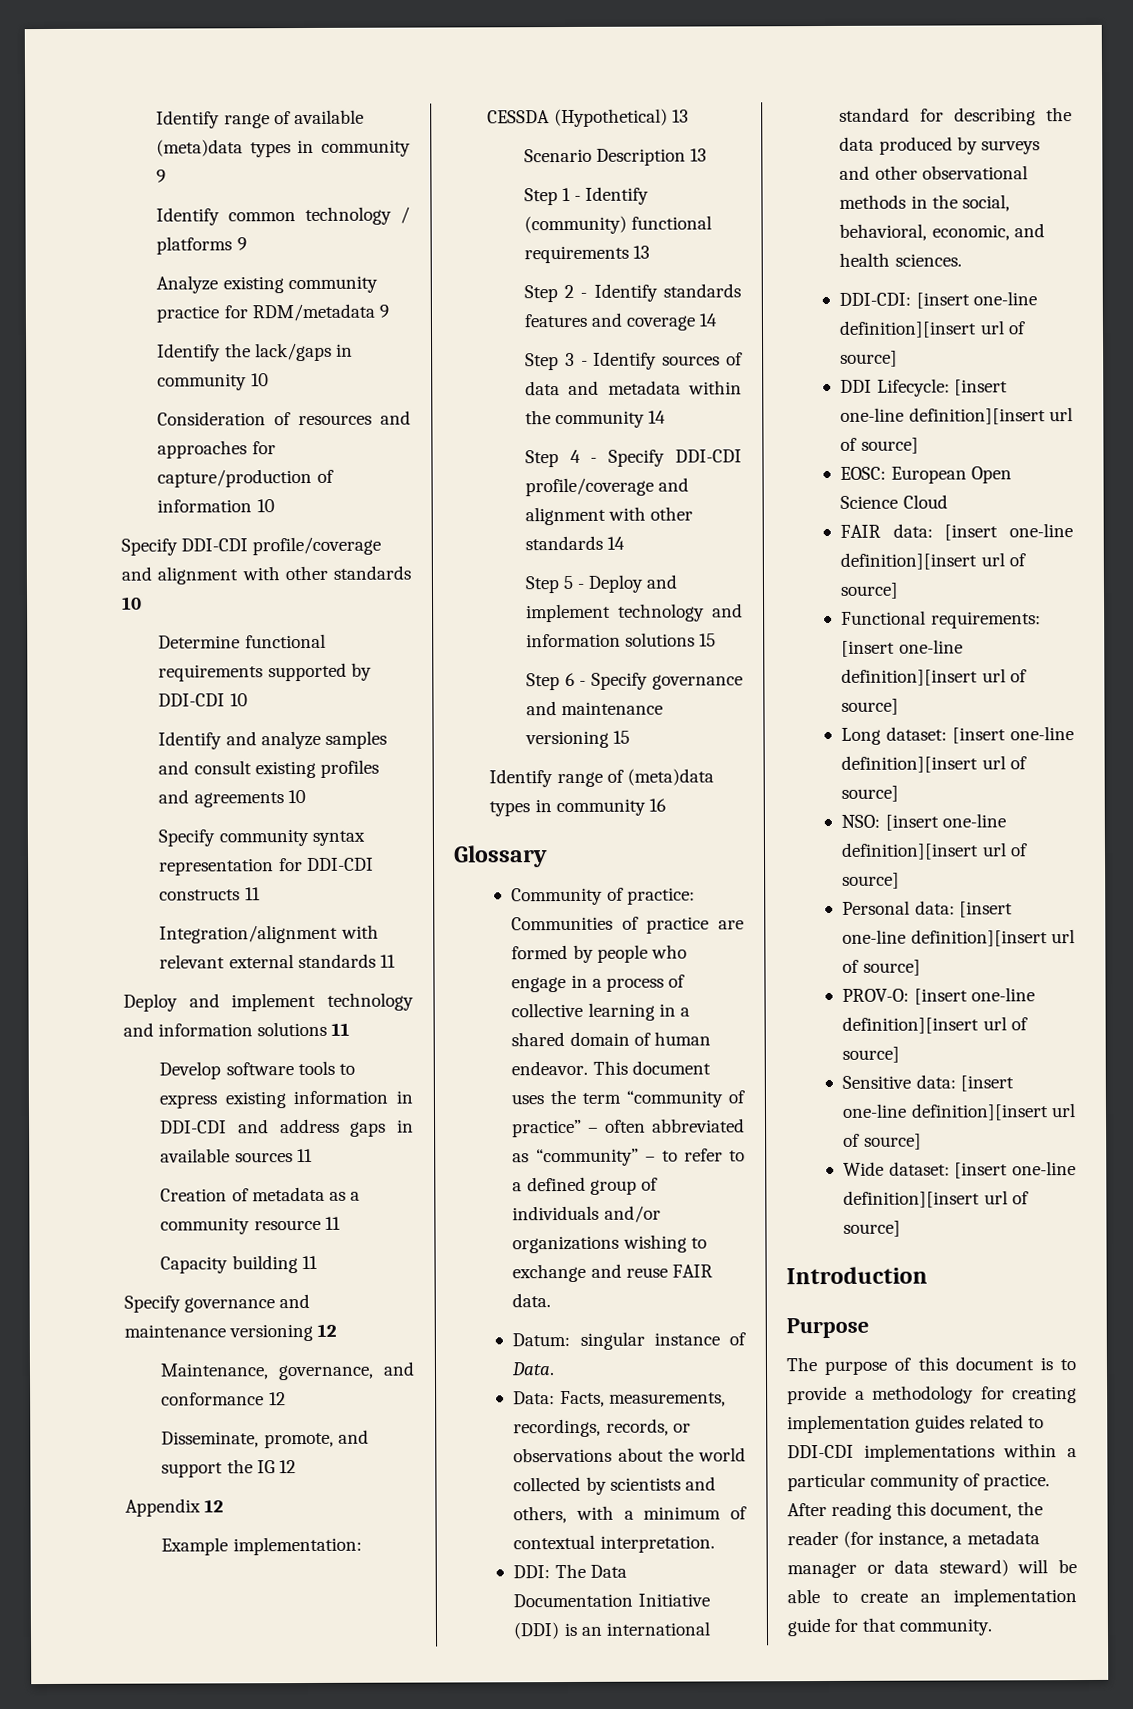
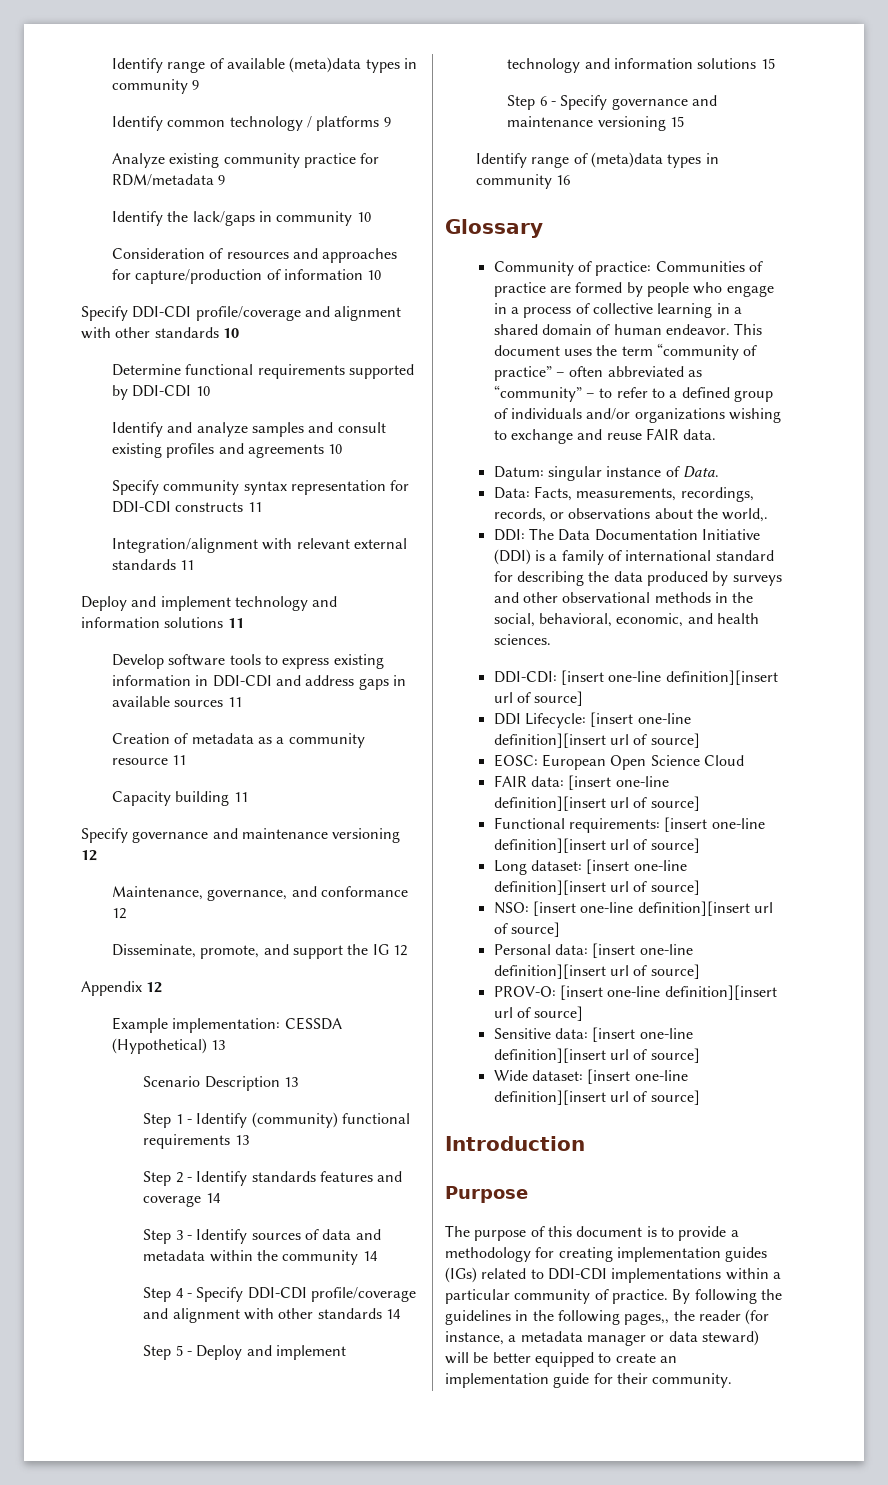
[698,1447,746,1462] [513,1476,716,1495] [513,1505,747,1524] [513,1534,715,1553] world collected by scientists and others, with a minimum of contextual interpretation. -> [722,508,769,522] world,.
[580,1626,603,1636] an -> [549,550,623,565] a family of
(966, 1423) none -> [445,1267,477,1283] (IGs)
[787,1501,1013,1520] After reading this document, -> [672,1289,782,1304] [445,1310,670,1325] By following the guidelines in the following pages,,
[787,1589,820,1604] able -> [492,1352,594,1367] better equipped
[862,1617,897,1632] that -> [616,1373,648,1384] their

